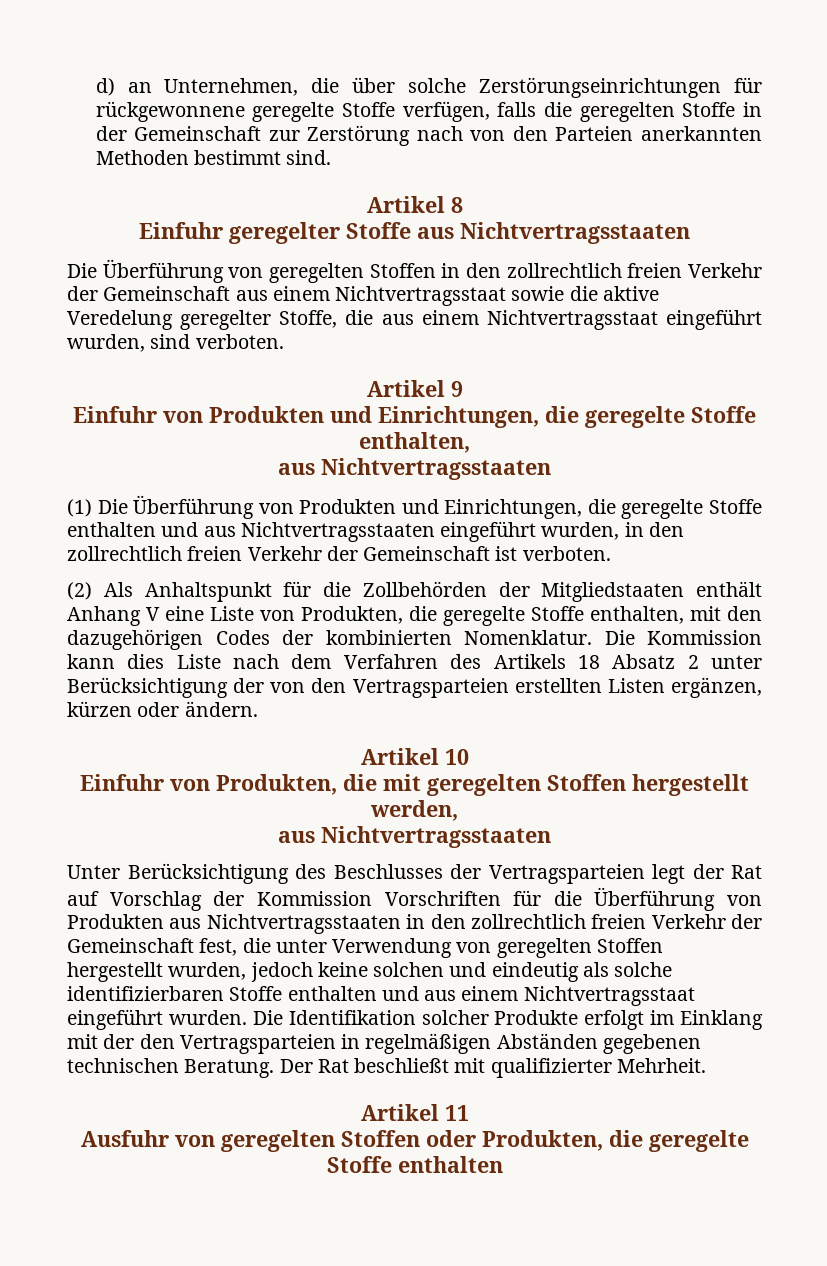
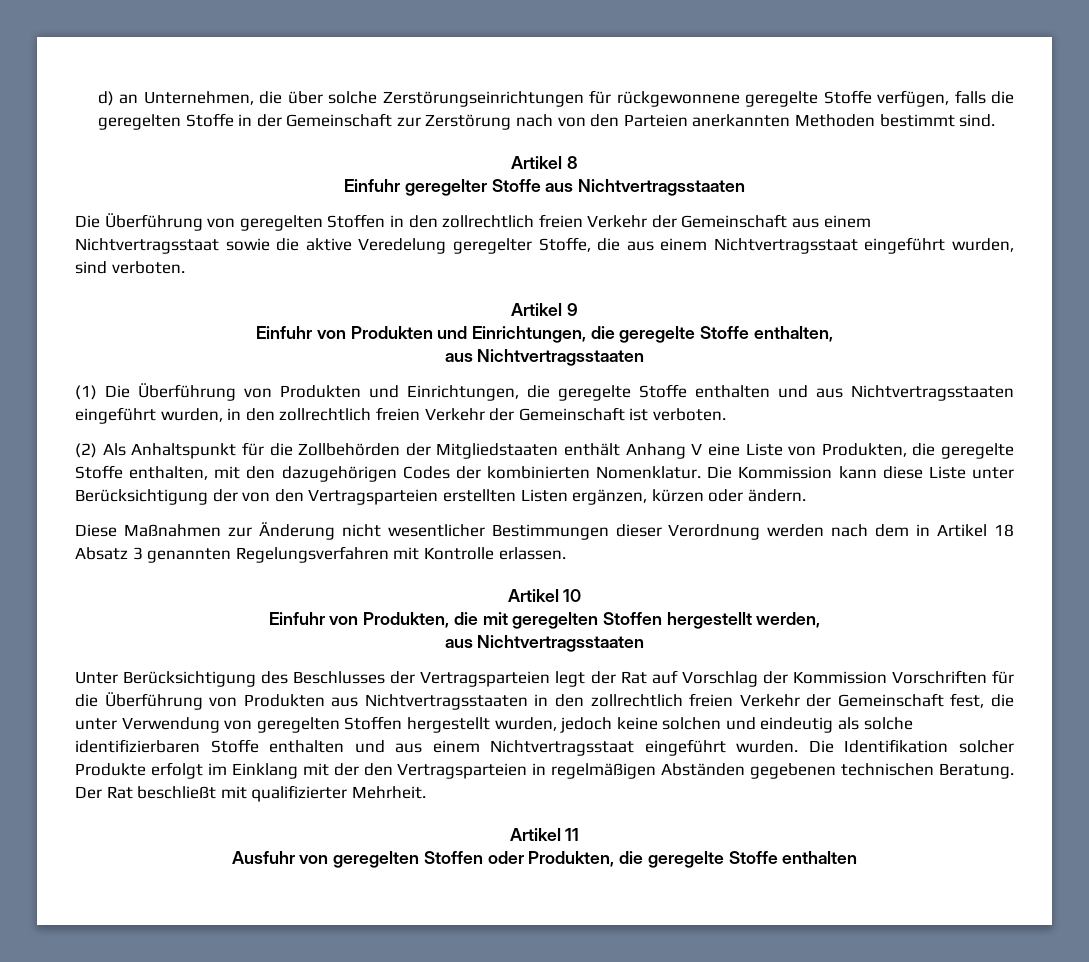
[127,654,699,669] dies Liste nach dem Verfahren des Artikels 18 Absatz 2 -> [882,466,966,479] diese Liste
(258, 709) none -> [75,522,1015,540] [75,546,566,563] // Diese Maßnahmen zur Änderung nicht wesentlicher Bestimmungen dieser Verordnung werden nach dem in Artikel 18 Absatz 3 genannten Regelungsverfahren mit Kontrolle erlassen.

